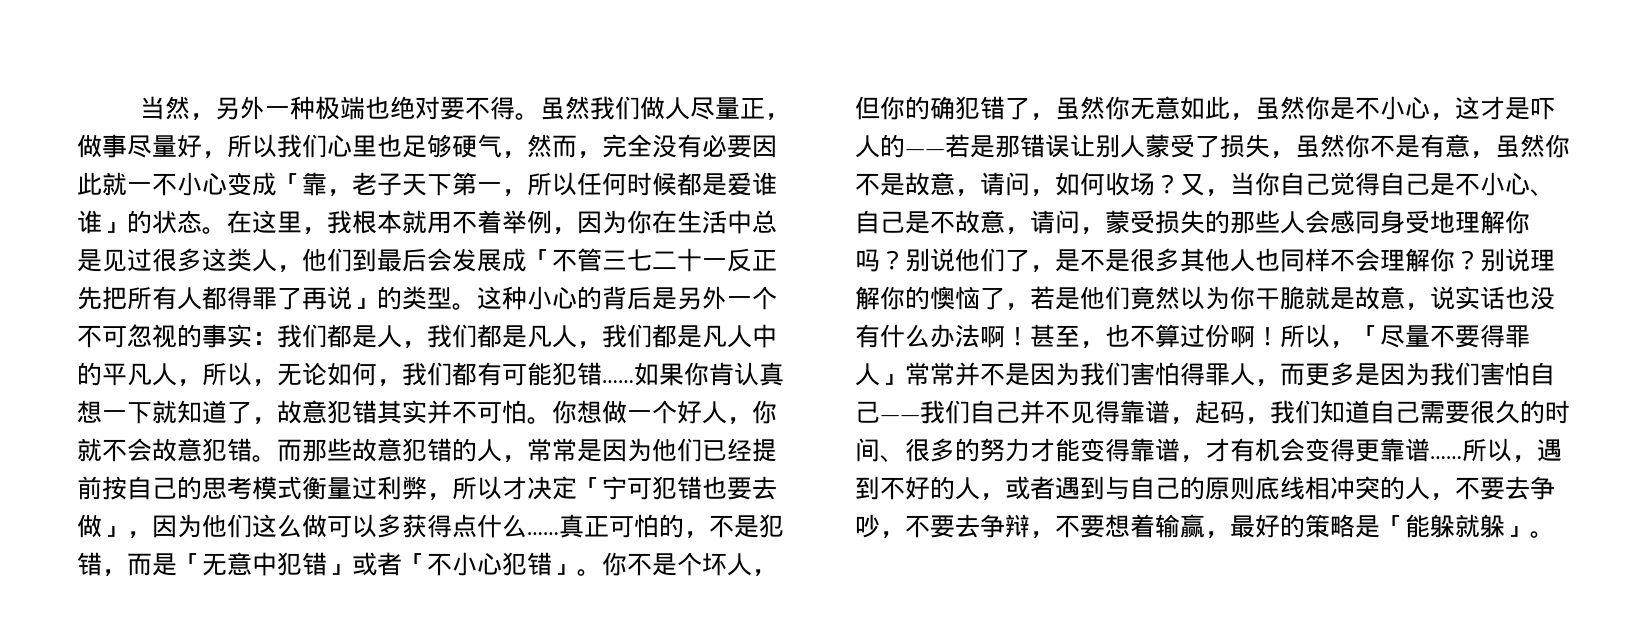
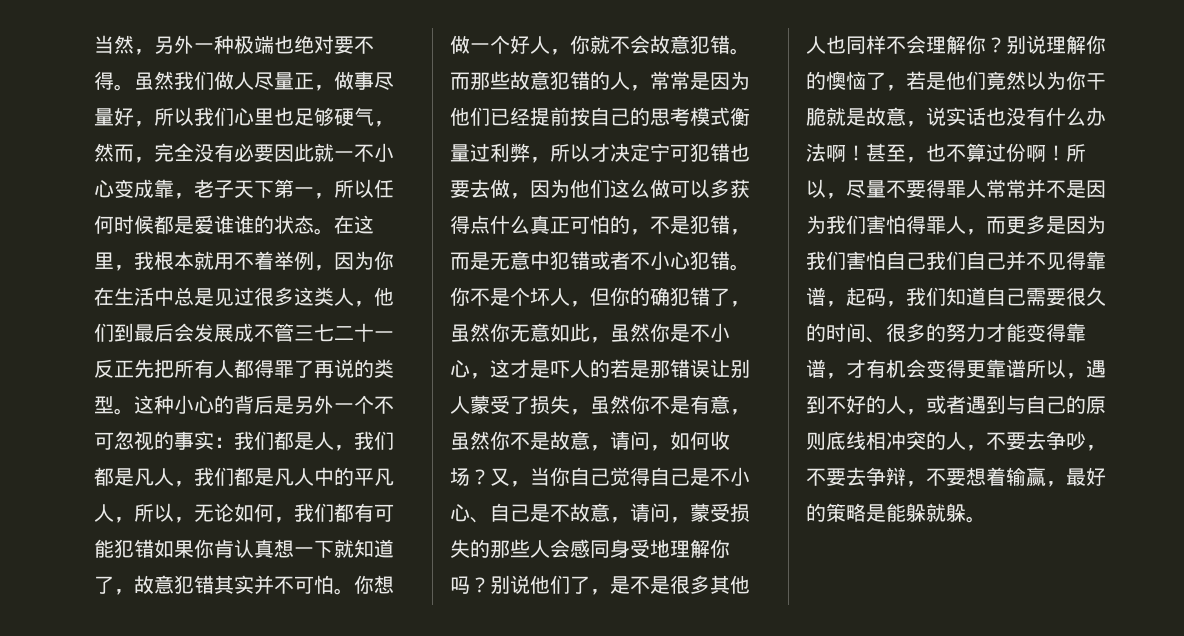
[277,173,302,193] 「 -> (154, 188) none
[102,222,127,233] 」 -> (254, 224) none
[527,249,552,269] 「 -> (254, 332) none
[352,298,377,309] 」 -> (354, 368) none
[602,380,634,383] …… -> (154, 548) none
[577,477,602,497] 「 -> (650, 152) none
[102,526,127,537] 」 -> (510, 188) none
[527,532,559,535] …… -> (530, 224) none
[177,553,202,573] 「 -> (490, 261) none
[327,552,427,576] 」或者「 -> [590,251,630,270] 或者
[552,564,577,575] 」 -> (730, 260) none
[905,149,945,155] —— -> (610, 368) none
[1355,325,1380,345] 「 -> (846, 196) none
[880,374,905,385] 」 -> (986, 189) none
[880,415,920,421] —— -> (926, 261) none
[1430,456,1462,459] …… -> (1026, 368) none
[1380,515,1405,535] 「 -> (886, 513) none
[1505,526,1530,537] 」 -> (966, 512) none

